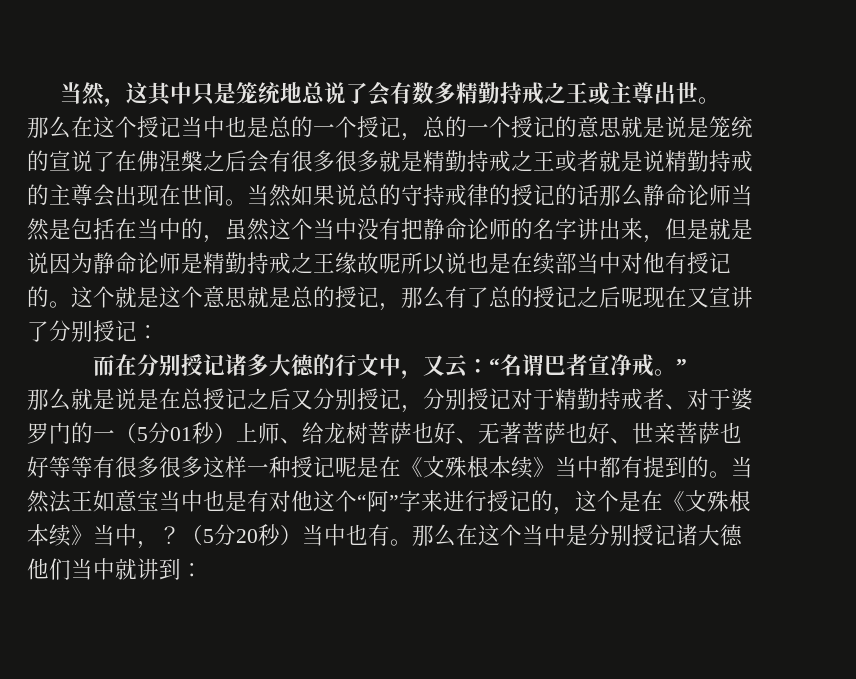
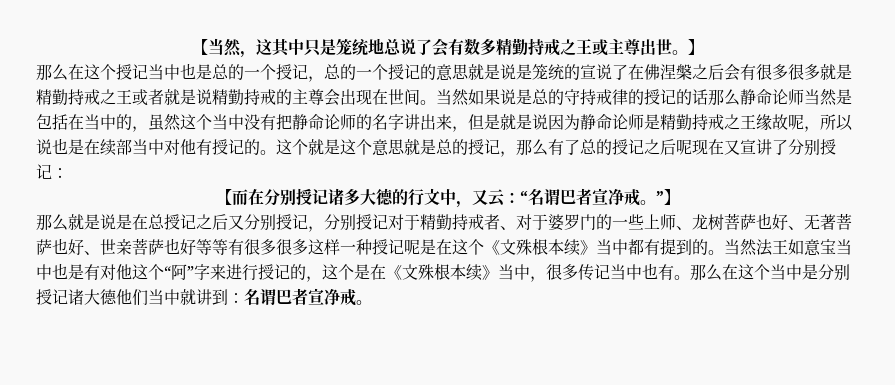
(60, 93) none -> [191,39,208,55] 【
(720, 100) none -> [687,39,704,55] 】
(357, 195) none -> [516,89,532,105] 是
(401, 263) none -> [804,126,820,132] ，
(159, 332) none -> [215,189,232,205] 【
(687, 366) none -> [663,189,680,205] 】
[115,422,324,444] （5分01秒）上师、给 -> [628,214,692,230] 些上师、
(401, 467) none -> [452,239,484,255] 这个
[159,524,302,546] ？（5分20秒） -> [546,264,610,281] 很多传记
(203, 570) none -> [244,288,372,306] 名谓巴者宣净戒。

